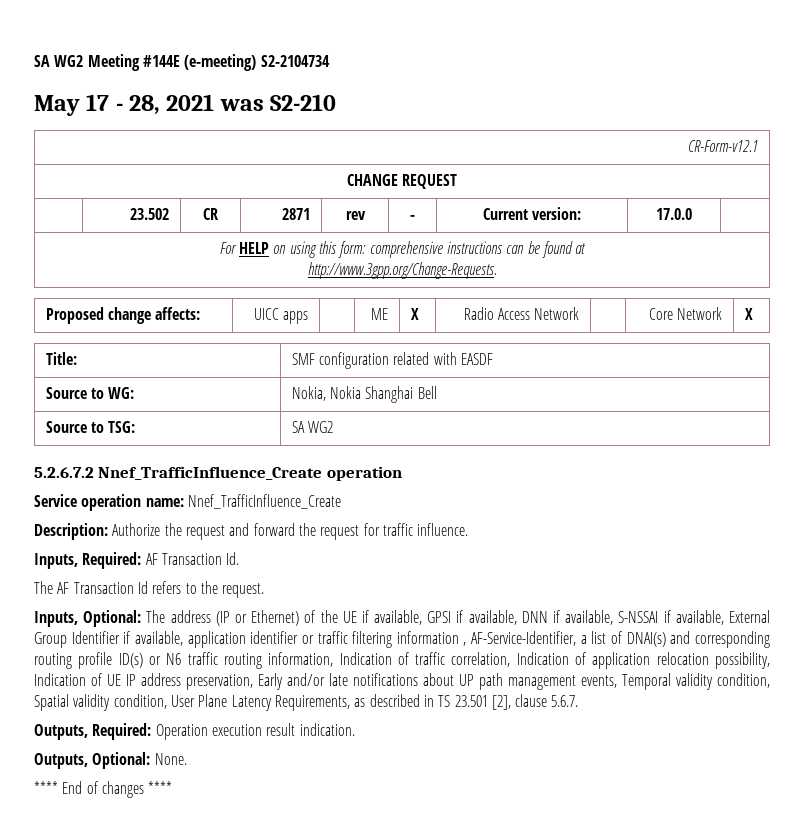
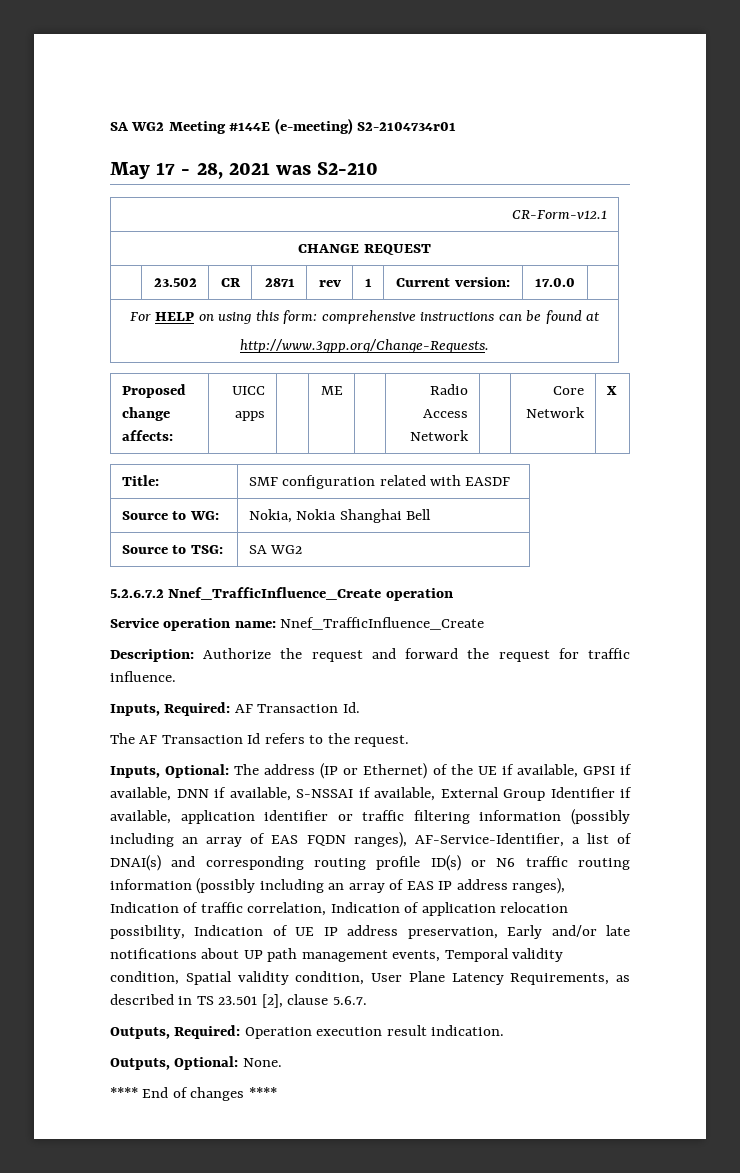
[260,55,330,67] S2-2104734 -> [357,122,457,131] S2-2104734r01
[410,215,415,220] - -> [364,278,372,287] 1
[410,308,419,320] X -> (344, 390) none
[463,642,467,646] , -> [571,809,630,825] [110,832,407,848] (possibly including an array of EAS FQDN ranges),
[268,652,334,667] information, -> [110,878,566,894] information (possibly including an array of EAS IP address ranges),

